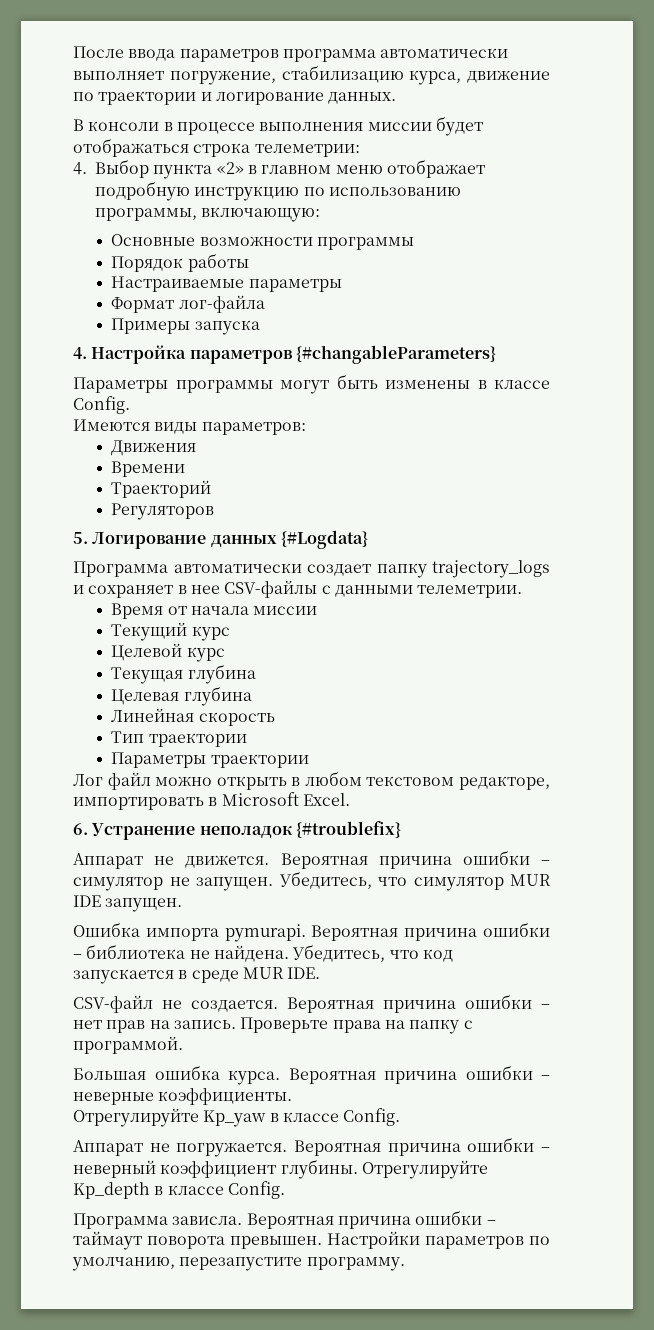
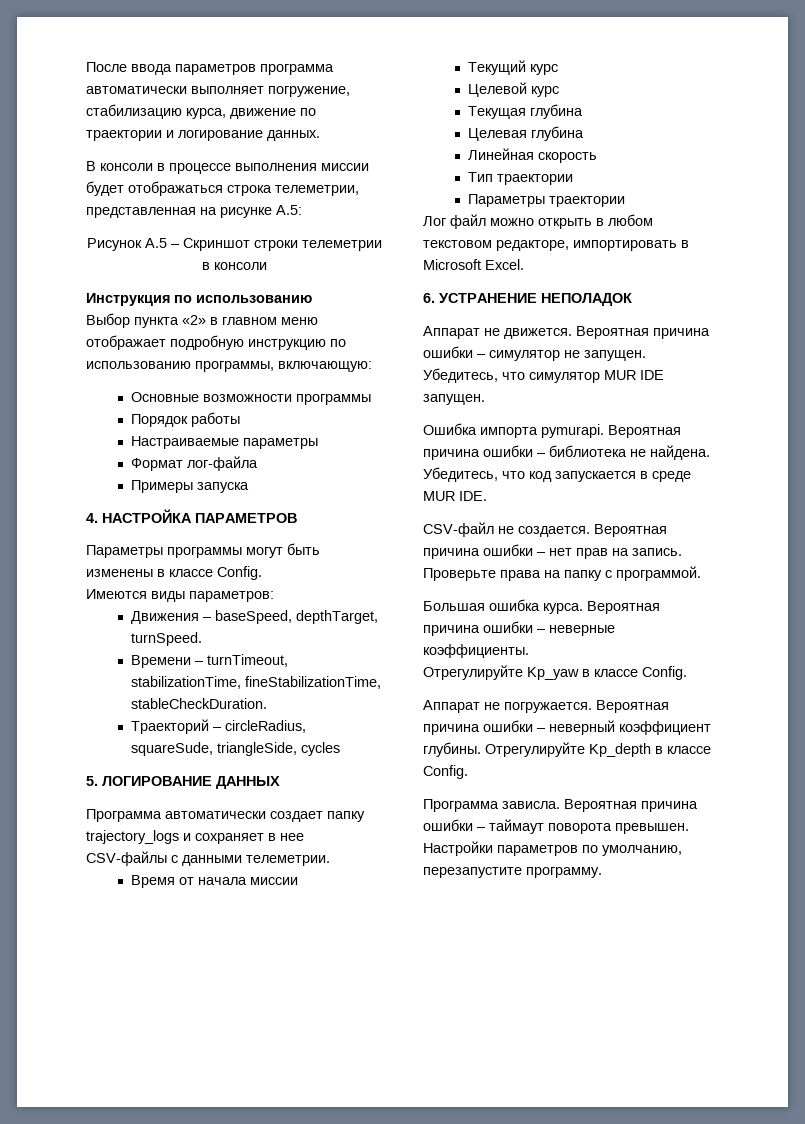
[254,144,360,157] [73,162,87,175] телеметрии: // 4. -> [275,185,359,196] [86,205,302,218] [86,238,382,251] [201,262,267,270] [86,293,312,306] телеметрии, представленная на рисунке А.5: // Рисунок А.5 – Скриншот строки телеметрии в консоли // Инструкция по использованию //
[91,345,496,364] Настройка параметров {#changableParameters} -> [102,509,297,523] НАСТРОЙКА ПАРАМЕТРОВ
[111,461,186,477] [111,480,212,498] [111,503,215,520] [73,530,368,549] // Времени // Траекторий // Регуляторов // 5. Логирование данных {#Logdata} -> [202,610,378,624] [130,632,202,646] [130,654,288,668] [130,676,381,689] [130,698,267,709] [130,719,306,734] [130,742,340,756] [86,776,280,789] – baseSpeed, depthTarget, turnSpeed. // Времени – turnTimeout, stabilizationTime, fineStabilizationTime, stableCheckDuration. // Траекторий – circleRadius, squareSude, triangleSide, cycles // 5. ЛОГИРОВАНИЕ ДАННЫХ
[92,821,401,840] Устранение неполадок {#troublefix} -> [439,293,632,306] УСТРАНЕНИЕ НЕПОЛАДОК

